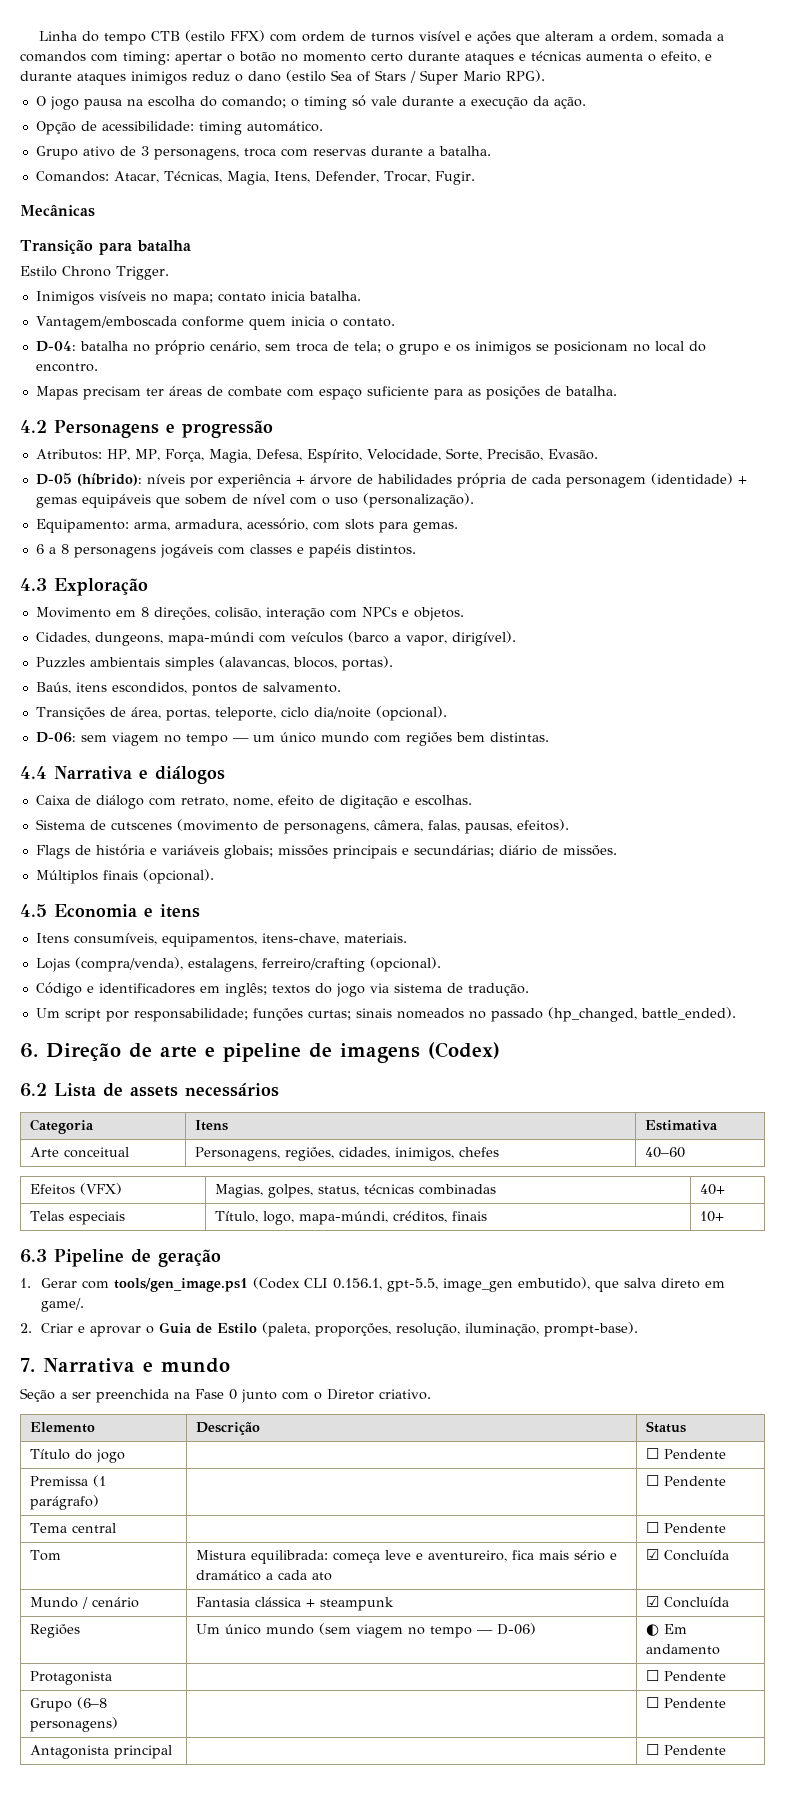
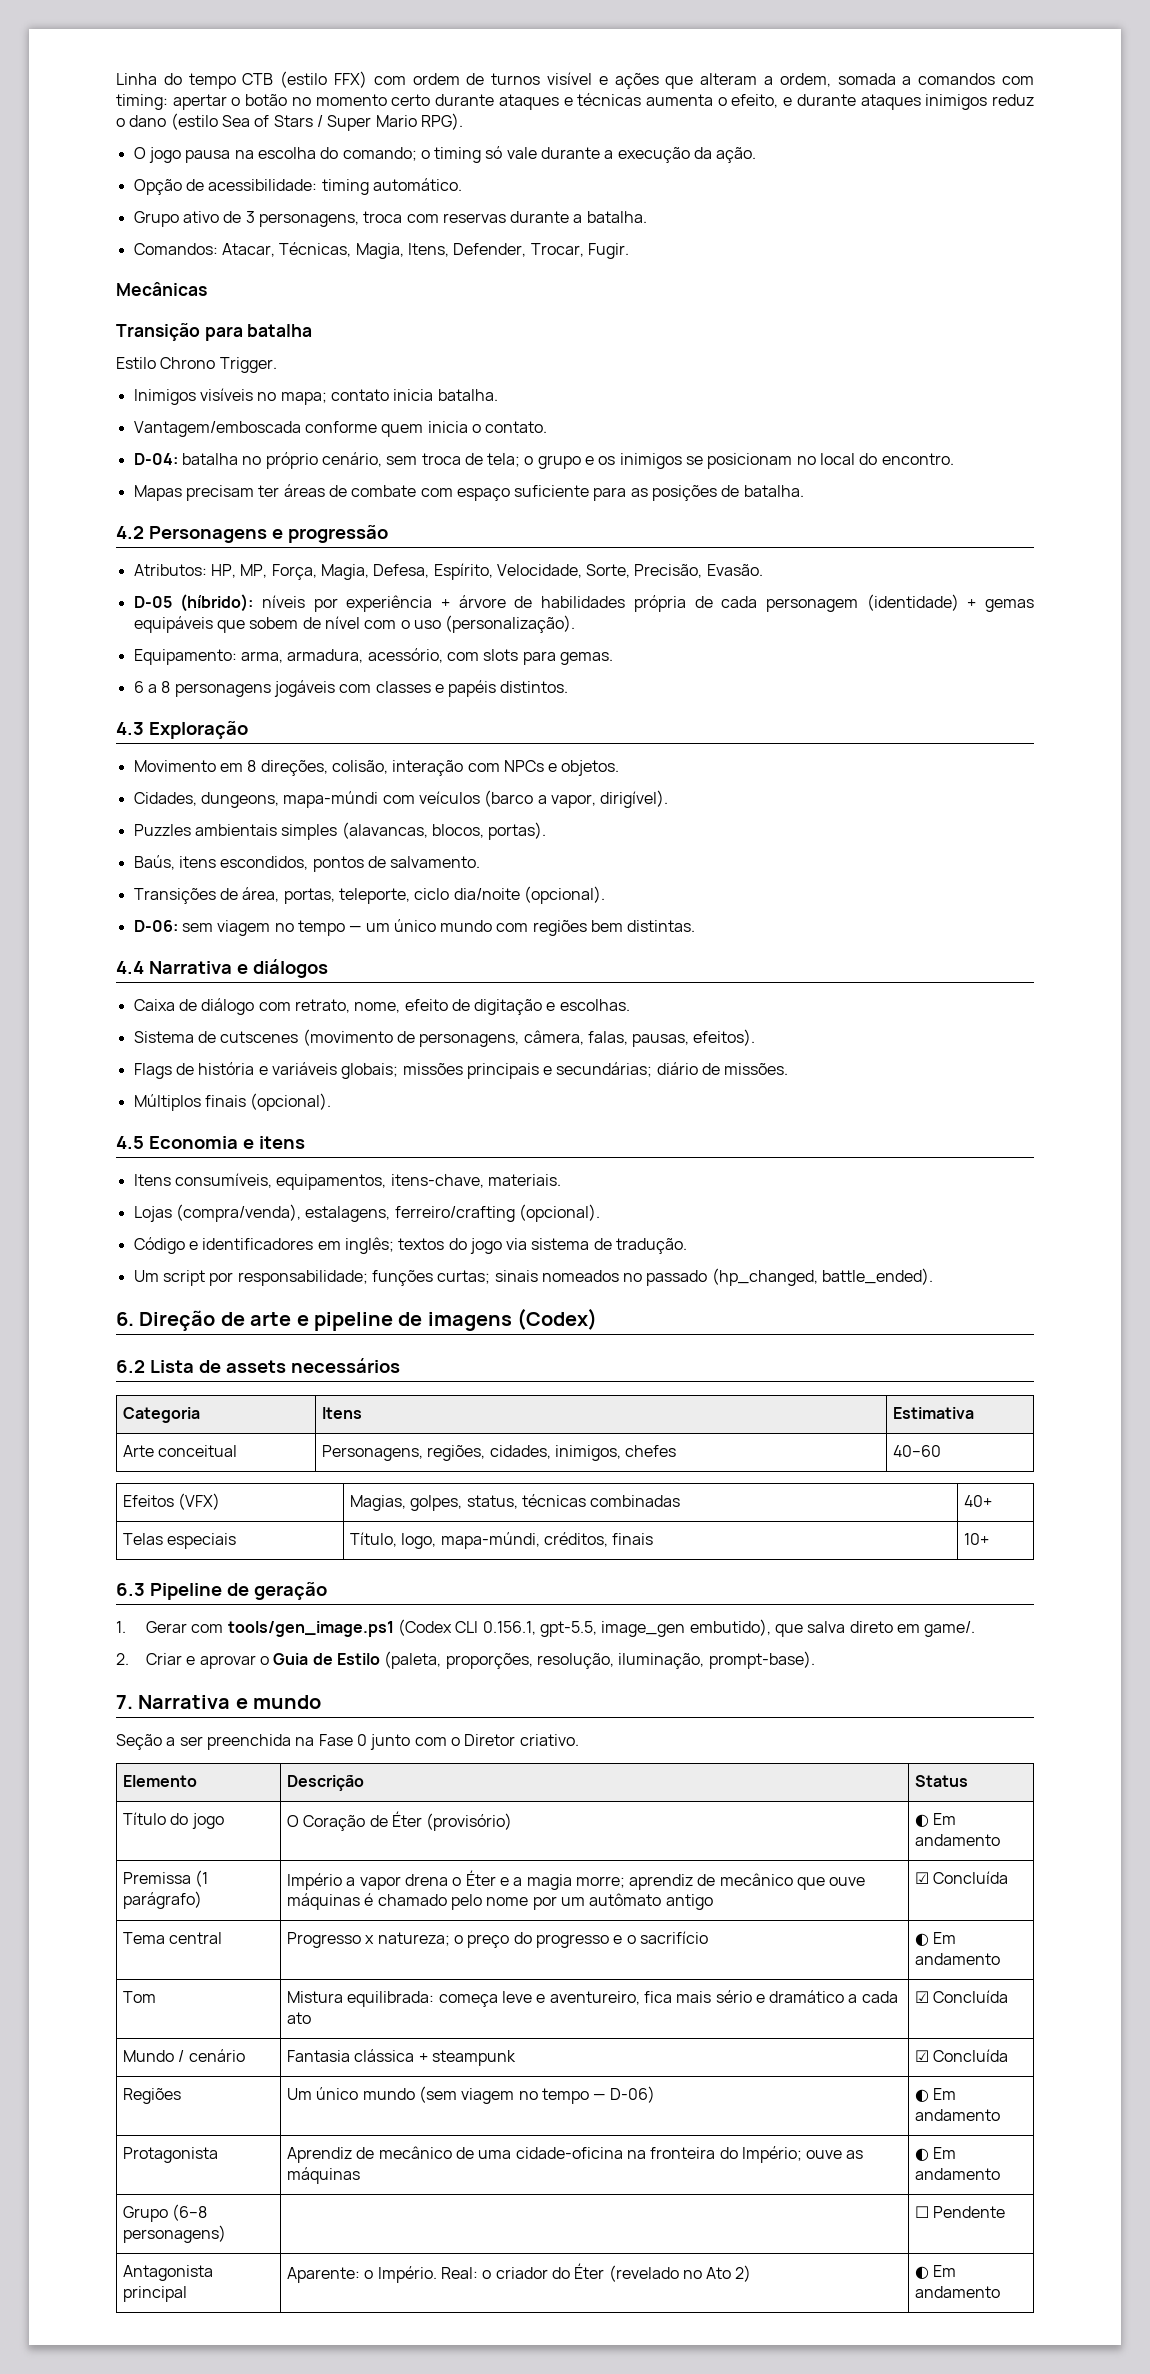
[645,1448,726,1459] [29,1475,106,1487] [29,1495,99,1510] [645,1475,726,1486] [29,1523,116,1533] [645,1522,726,1533] | ☐ Pendente // Premissa (1 parágrafo) | | ☐ Pendente // Tema central | | ☐ Pendente -> [286,1811,513,1831] [914,1813,957,1827] [914,1834,1000,1846] [122,1870,209,1887] [122,1891,202,1909] [286,1870,866,1890] [286,1893,713,1910] [914,1871,1009,1884] [122,1932,223,1944] [286,1931,708,1948] [914,1932,957,1946] [914,1953,1000,1965] O Coração de Éter (provisório) | ◐ Em andamento // Premissa (1 parágrafo) | Império a vapor drena o Éter e a magia morre; aprendiz de mecânico que ouve máquinas é chamado pelo nome por um autômato antigo | ☑ Concluída // Tema central | Progresso x natureza; o preço do progresso e o sacrifício | ◐ Em andamento
[645,1670,726,1681] | ☐ Pendente -> [286,2146,864,2163] [286,2167,360,2184] [914,2147,957,2161] [914,2168,1000,2180] Aprendiz de mecânico de uma cidade-oficina na fronteira do Império; ouve as máquinas | ◐ Em andamento
[645,1744,726,1755] | ☐ Pendente -> [286,2263,752,2283] [914,2265,957,2279] [914,2286,1000,2298] Aparente: o Império. Real: o criador do Éter (revelado no Ato 2) | ◐ Em andamento

